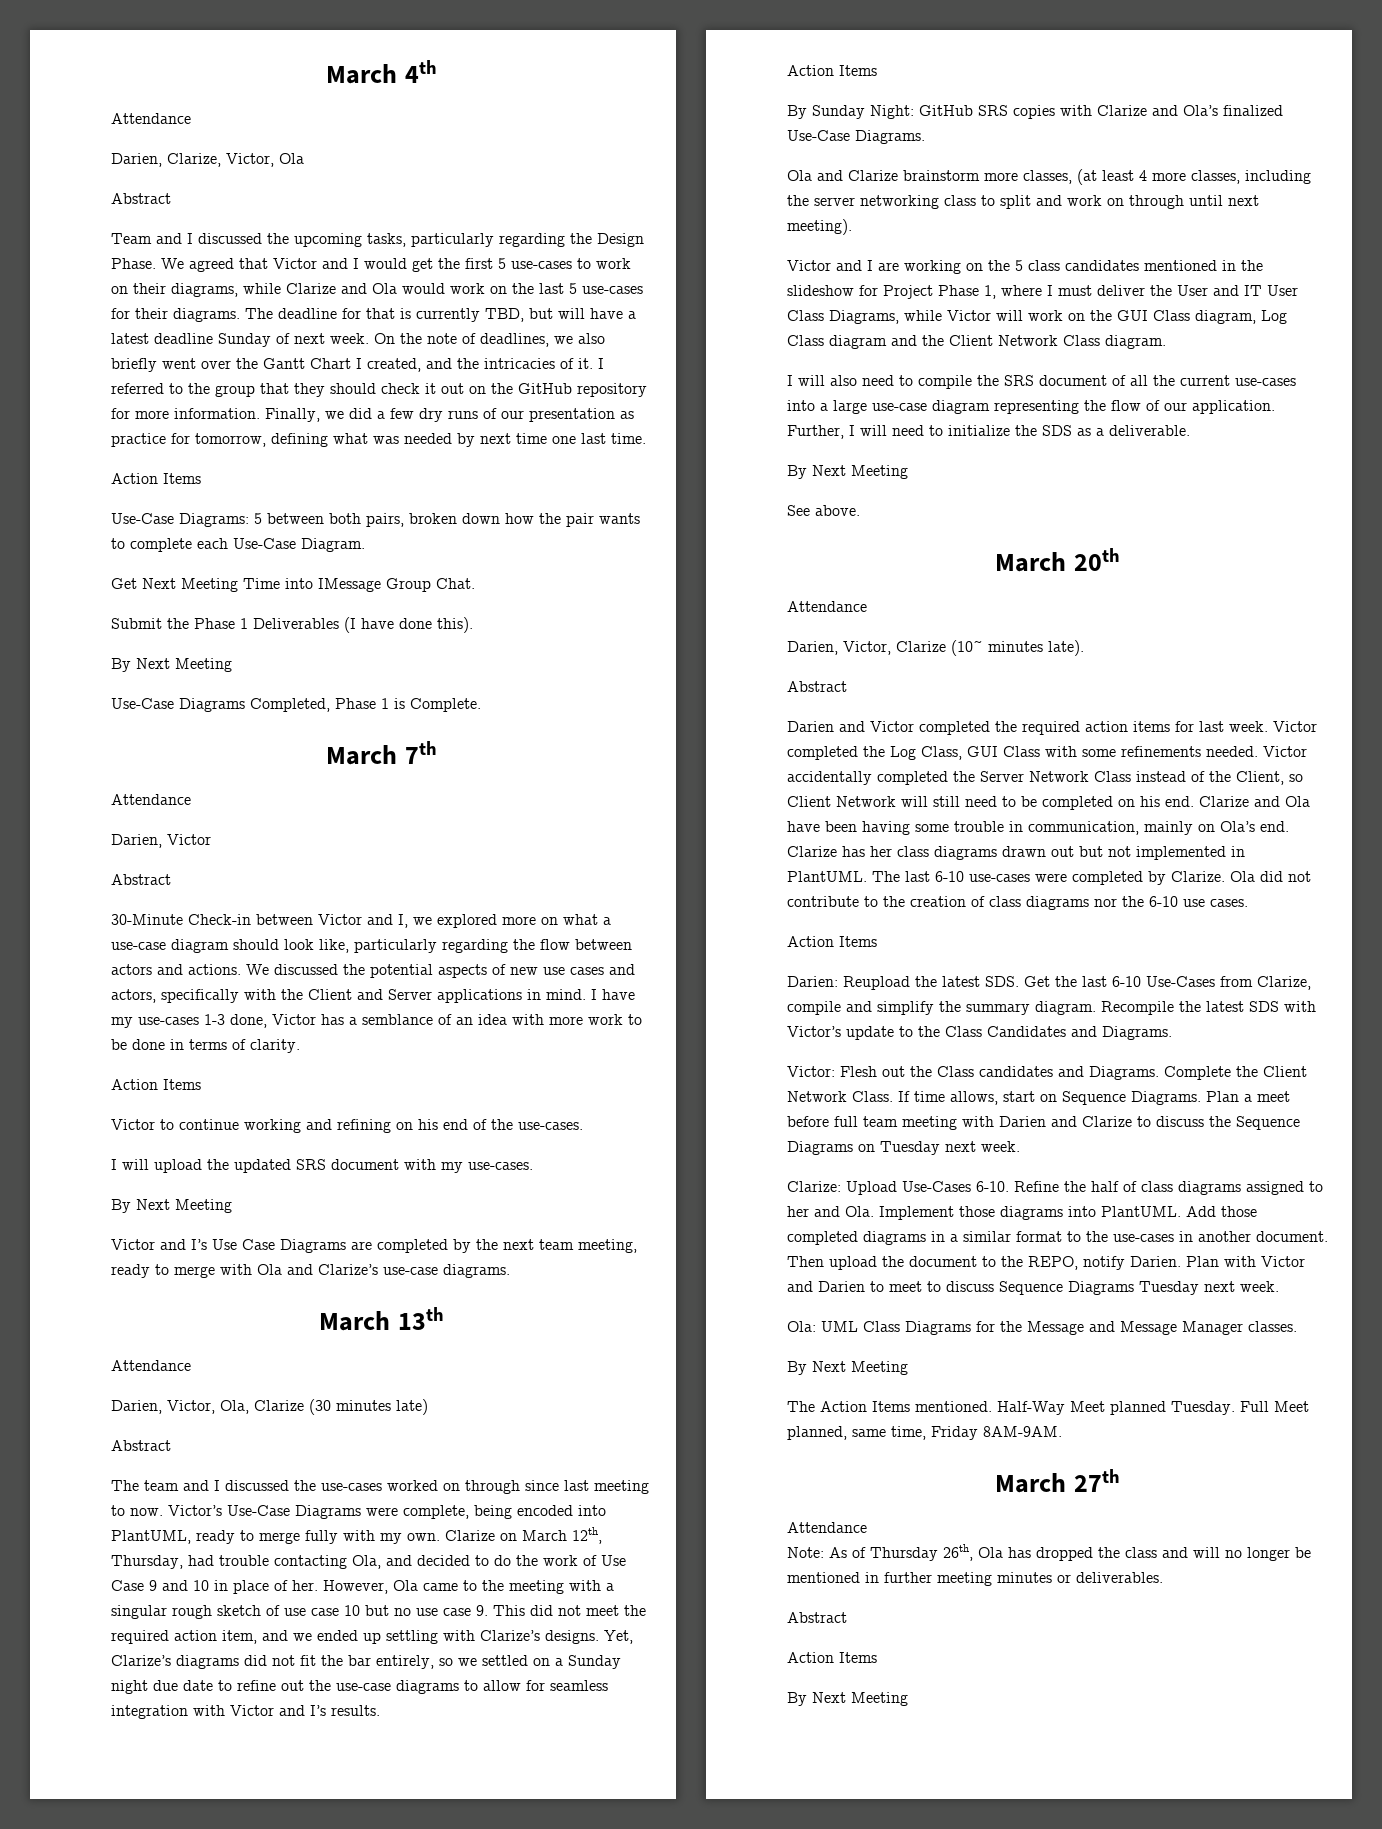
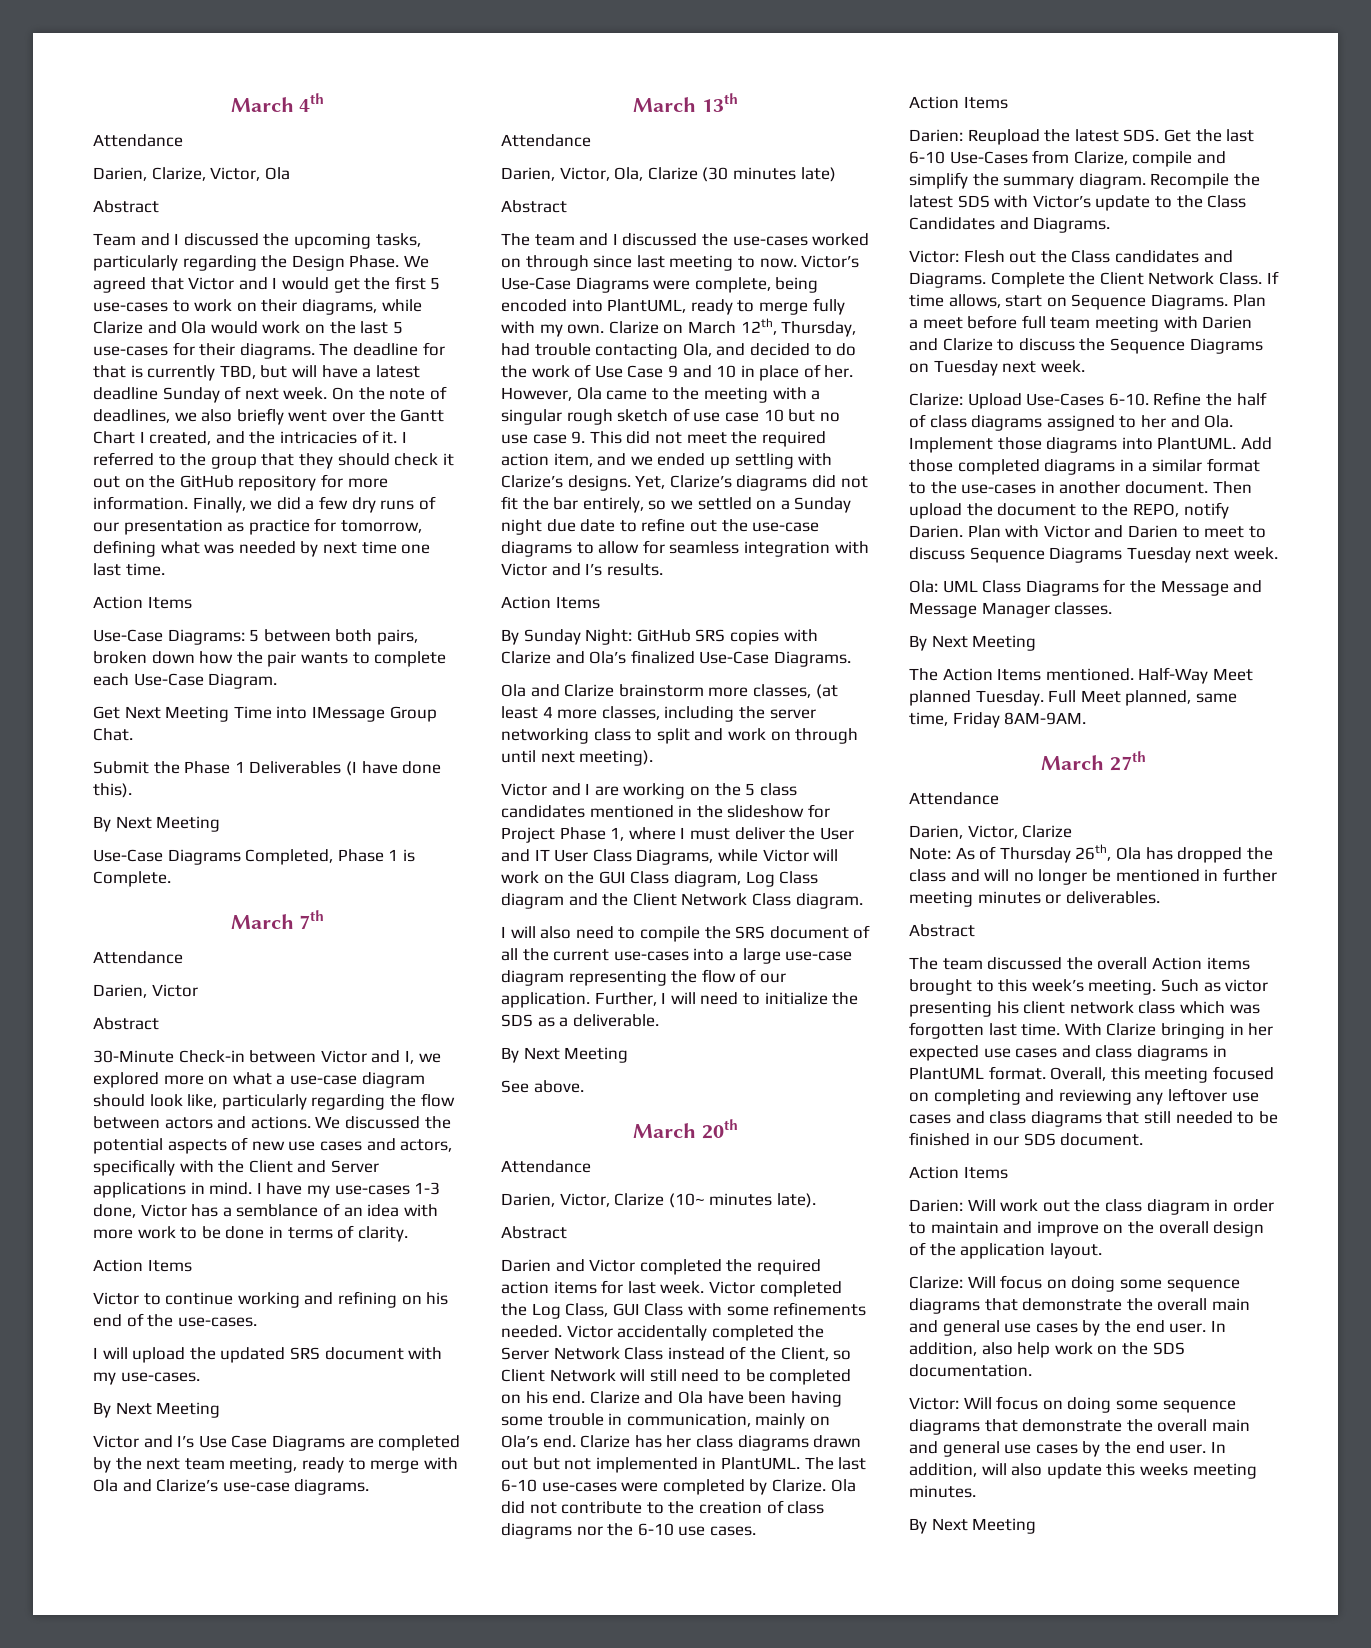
(867, 1527) none -> [909,825,1073,839] // Darien, Victor, Clarize
[787,1652,877,1663] Action Items -> [909,957,1250,970] [909,979,1269,995] [909,1001,1260,1017] [909,1022,1274,1039] [909,1045,1227,1061] [909,1066,1274,1083] [909,1088,1259,1105] [909,1111,1278,1127] [909,1132,1144,1146] [909,1166,1008,1179] [909,1199,1274,1215] [909,1221,1265,1237] [909,1242,1102,1259] [909,1275,1240,1292] [909,1298,1250,1314] [909,1320,1226,1336] [909,1342,1185,1358] [909,1364,1032,1377] [909,1396,1236,1413] [909,1419,1250,1435] [909,1441,1226,1457] [909,1463,1257,1479] [909,1485,976,1498] The team discussed the overall Action items brought to this week’s meeting. Such as victor presenting his client network class which was forgotten last time. With Clarize bringing in her expected use cases and class diagrams in PlantUML format. Overall, this meeting focused on completing and reviewing any leftover use cases and class diagrams that still needed to be finished in our SDS document. // Action Items // Darien: Will work out the class diagram in order to maintain and improve on the overall design of the application layout. // Clarize: Will focus on doing some sequence diagrams that demonstrate the overall main and general use cases by the end user. In addition, also help work on the SDS documentation. // Victor: Will focus on doing some sequence diagrams that demonstrate the overall main and general use cases by the end user. In addition, will also update this weeks meeting minutes.

